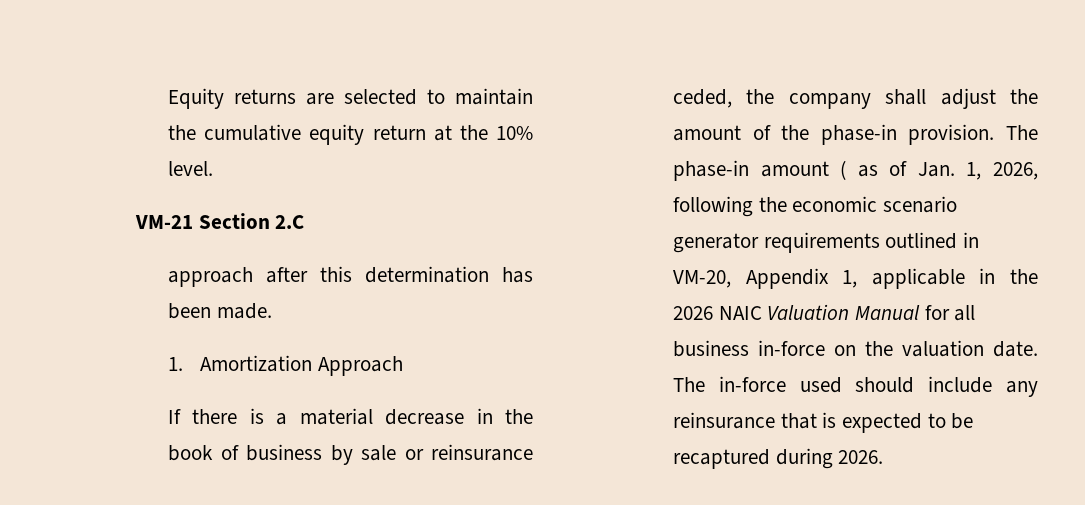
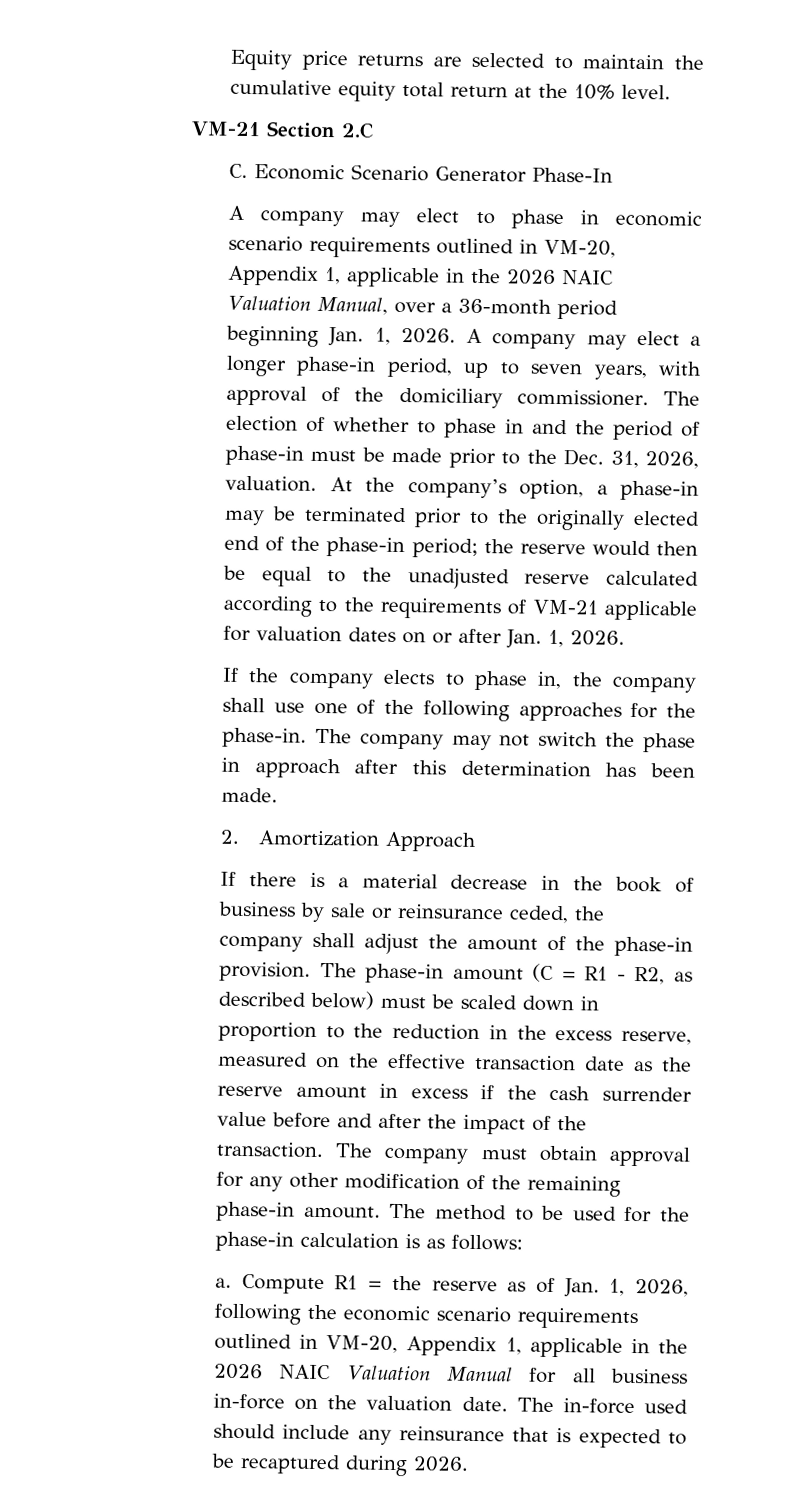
(225, 98) none -> [301,50,348,71] price
(365, 134) none -> [402,81,445,98] total
(305, 222) none -> [229,163,614,183] [228,205,702,230] [228,235,617,259] [227,265,615,288] [227,295,619,320] [226,325,702,350] [226,355,702,381] [226,385,700,409] [226,415,701,441] [225,445,700,469] [225,475,700,501] [224,506,701,531] [224,535,699,558] [223,565,699,590] [223,595,697,621] [223,625,626,649] [222,667,698,693] [222,697,697,722] [222,727,696,753] [221,757,241,772] C. Economic Scenario Generator Phase-In // A company may elect to phase in economic scenario requirements outlined in VM-20, Appendix 1, applicable in the 2026 NAIC Valuation Manual, over a 36-month period beginning Jan. 1, 2026. A company may elect a longer phase-in period, up to seven years, with approval of the domiciliary commissioner. The election of whether to phase in and the period of phase-in must be made prior to the Dec. 31, 2026, valuation. At the company’s option, a phase-in may be terminated prior to the originally elected end of the phase-in period; the reserve would then be equal to the unadjusted reserve calculated according to the requirements of VM-21 applicable for valuation dates on or after Jan. 1, 2026. // If the company elects to phase in, the company shall use one of the following approaches for the phase-in. The company may not switch the phase in
[168,357,184,371] 1. -> [220,829,241,844] 2.
[840,160,847,180] ( -> [532,963,693,985] [218,990,600,1012] [218,1021,693,1045] [218,1051,693,1072] [217,1083,692,1102] [217,1111,588,1135] [216,1141,691,1167] [216,1171,622,1197] [216,1201,691,1223] [215,1231,524,1252] [215,1274,498,1295] (C = R1 - R2, as described below) must be scaled down in proportion to the reduction in the excess reserve, measured on the effective transaction date as the reserve amount in excess if the cash surrender value before and after the impact of the transaction. The company must obtain approval for any other modification of the remaining phase-in amount. The method to be used for the phase-in calculation is as follows: // a. Compute R1 = the reserve
[673,233,760,253] generator -> (512, 1314) none

